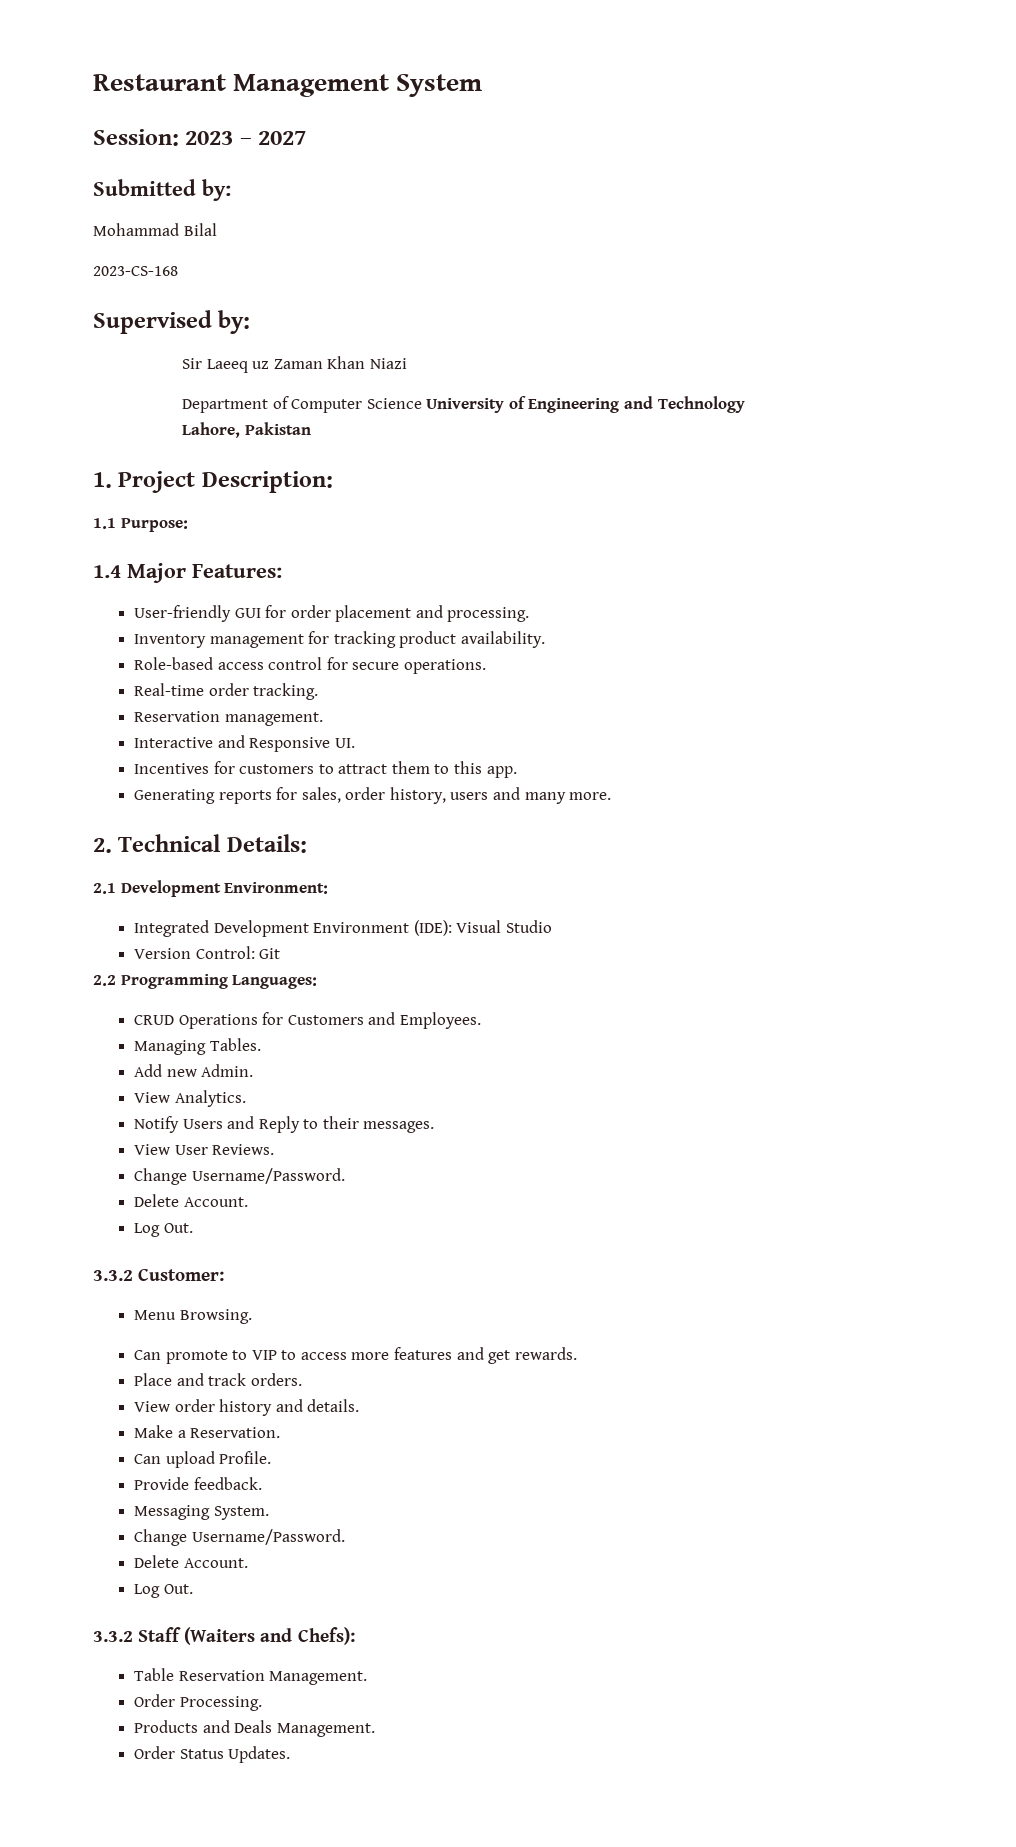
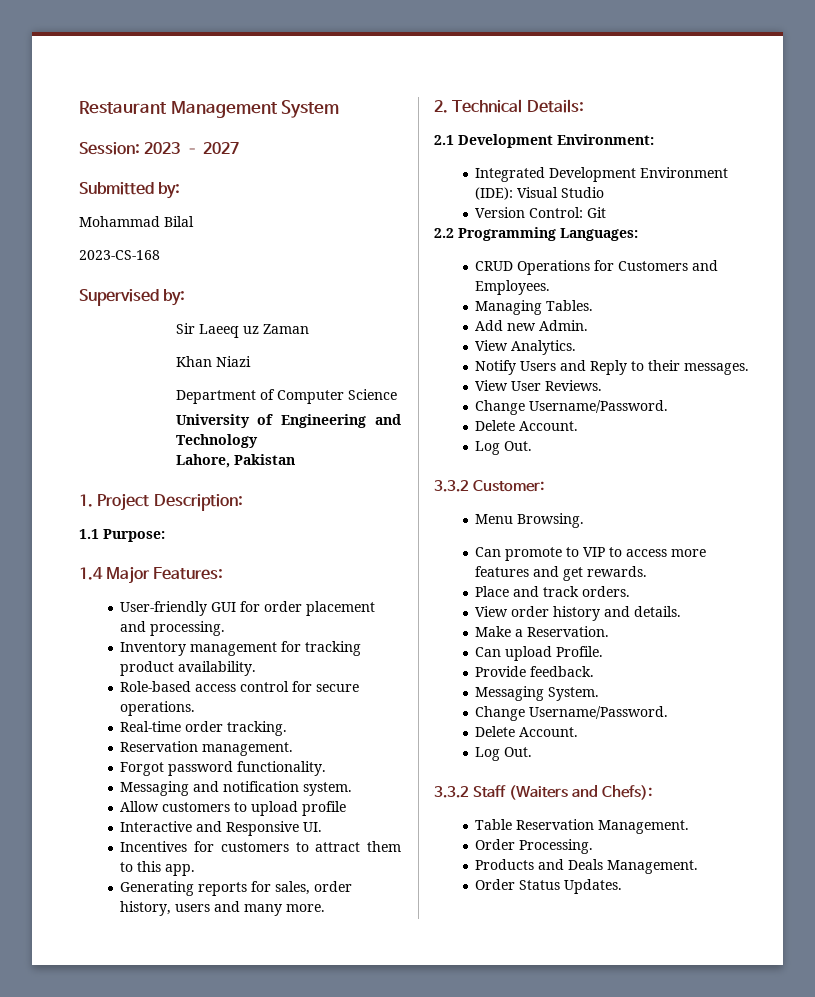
(323, 364) none -> (309, 329) //
(422, 403) none -> (397, 394) //
(323, 719) none -> [120,761,327,776] [120,781,353,796] [120,801,347,816] // Forgot password functionality. // Messaging and notification system. // Allow customers to upload profile

